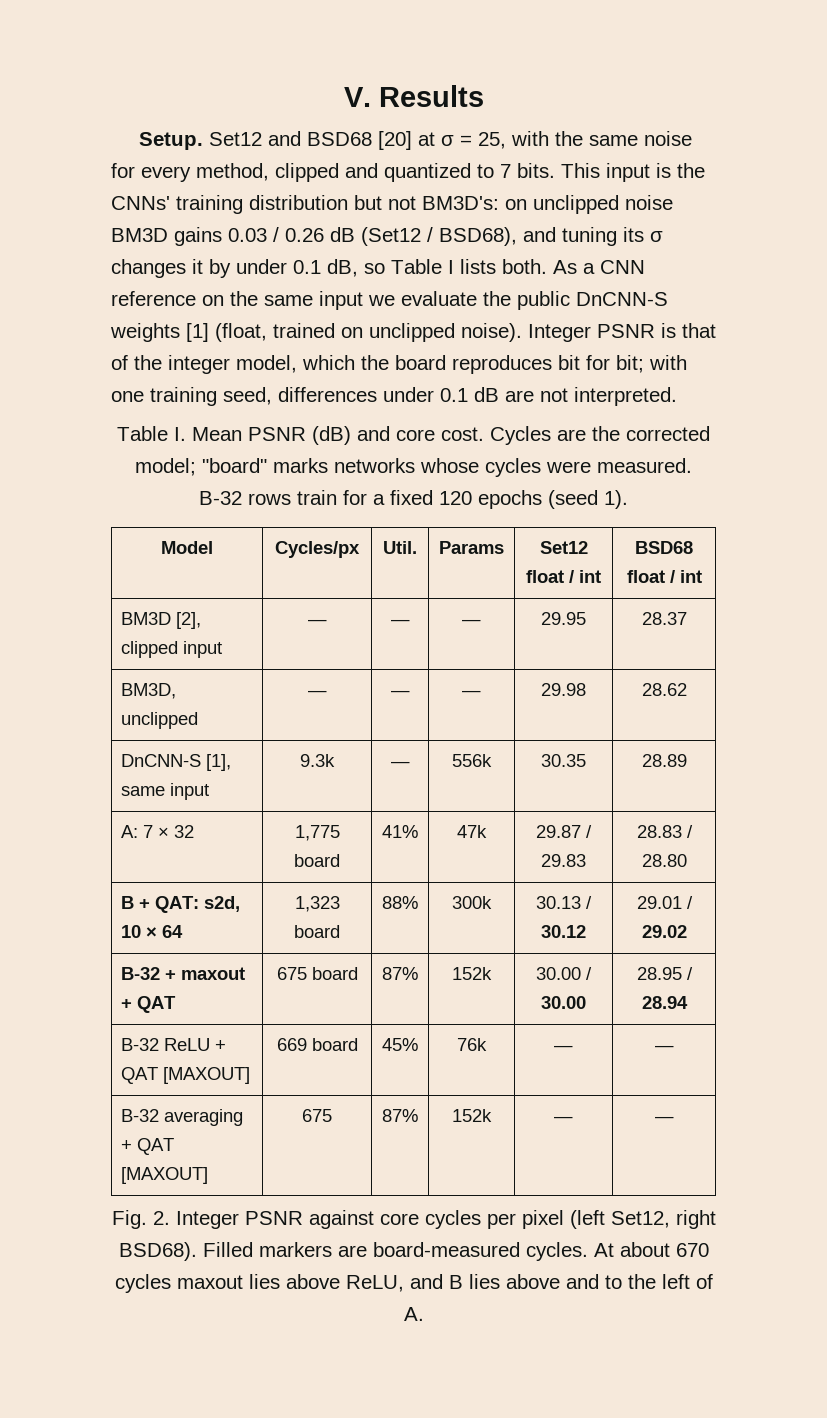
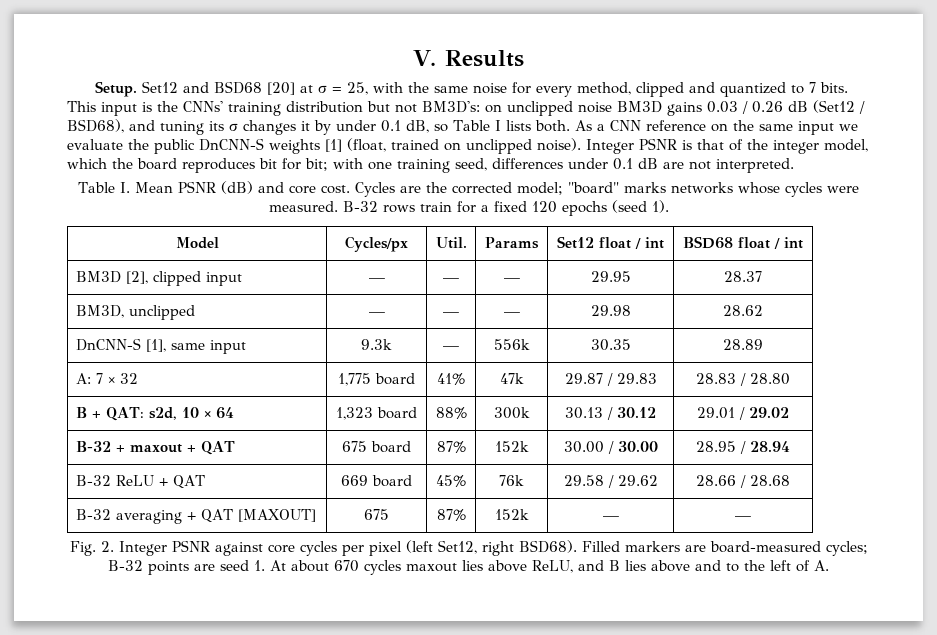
[163,1067,251,1084] [MAXOUT] -> (205, 482) none
[554,1045,573,1051] [654,1045,674,1051] — | — -> [563,475,658,488] [696,475,790,488] 29.58 / 29.62 | 28.66 / 28.68
[525,1242,588,1261] cycles. -> [825,541,868,556] [108,560,265,575] cycles; B-32 points are seed 1.

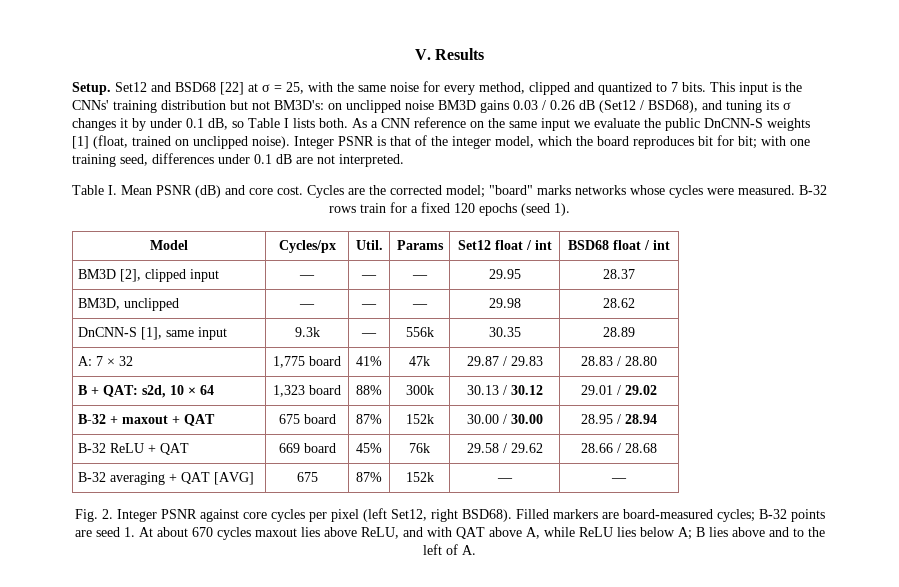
[266,82,295,95] [20] -> [220,82,244,95] [22]
[237,509,316,522] [MAXOUT] -> [214,472,255,485] [AVG]
(604, 565) none -> [426,527,692,540] with QAT above A, while ReLU lies below A;

